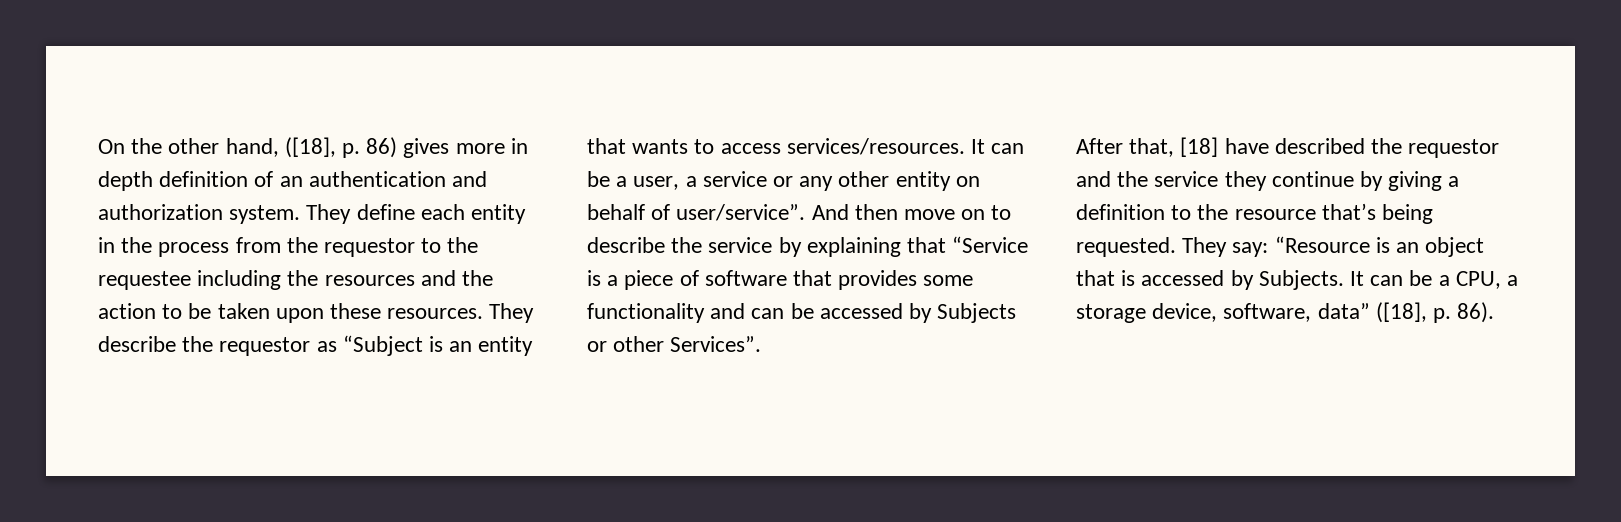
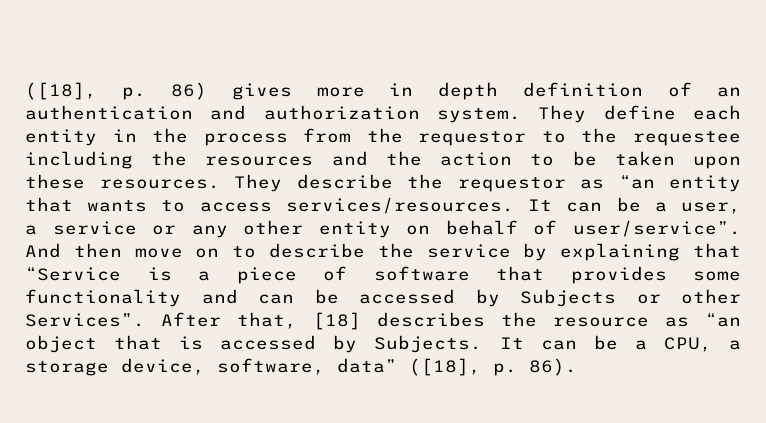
[98,138,279,157] On the other hand, -> (25, 91) none
[342,335,473,356] “Subject is an -> [618,175,655,189] “an
(762, 344) // -> (145, 320) none
[1224,138,1500,158] [1076,171,1460,191] [1076,203,1434,224] [1076,236,1420,257] have described the requestor and the service they continue by giving a definition to the resource that’s being requested. They say: “Resource is an -> [377,312,741,327] describes the resource as “an

